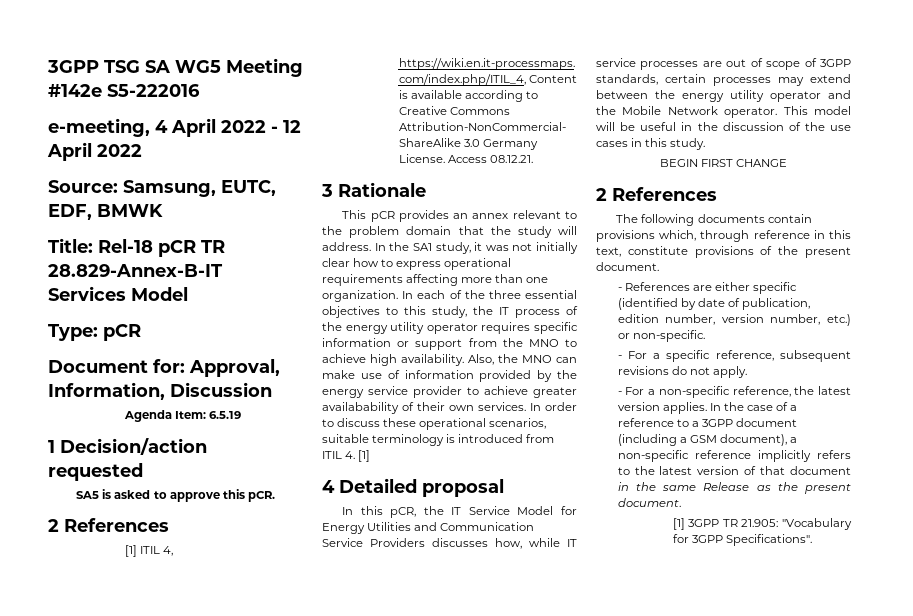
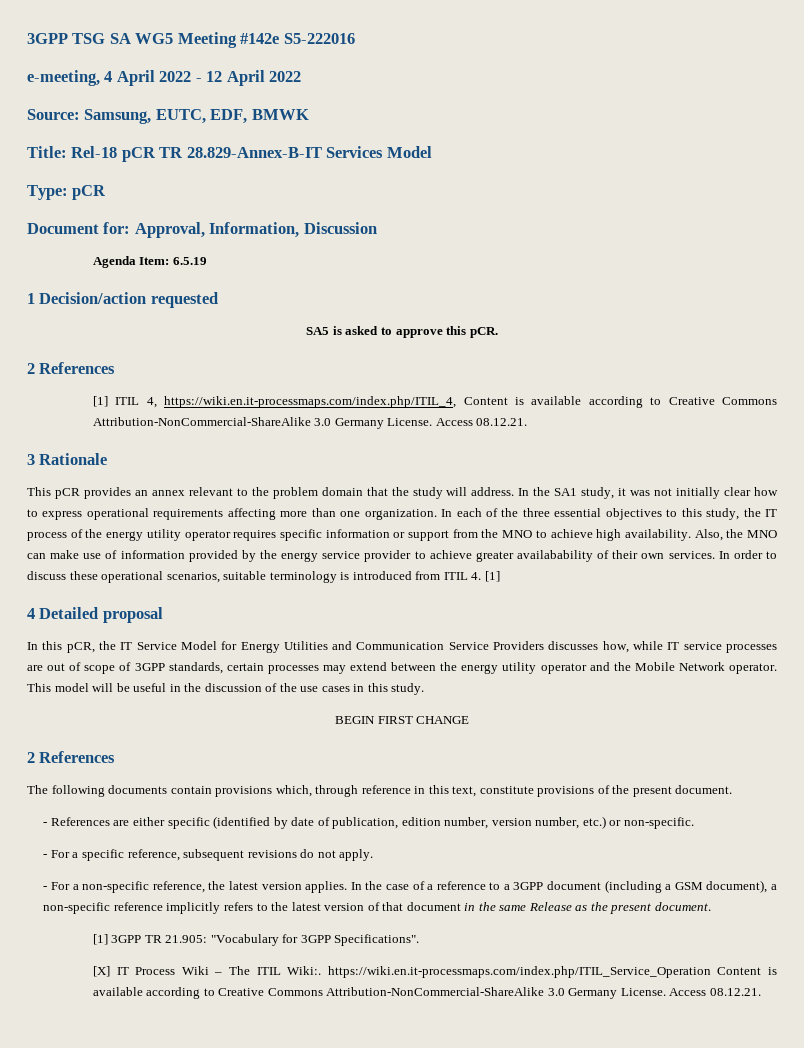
(812, 540) none -> [92,966,777,978] [92,987,761,999] // [X] IT Process Wiki – The ITIL Wiki:. https://wiki.en.it-processmaps.com/index.php/ITIL_Service_Operation Content is available according to Creative Commons Attribution-NonCommercial-ShareAlike 3.0 Germany License. Access 08.12.21.

